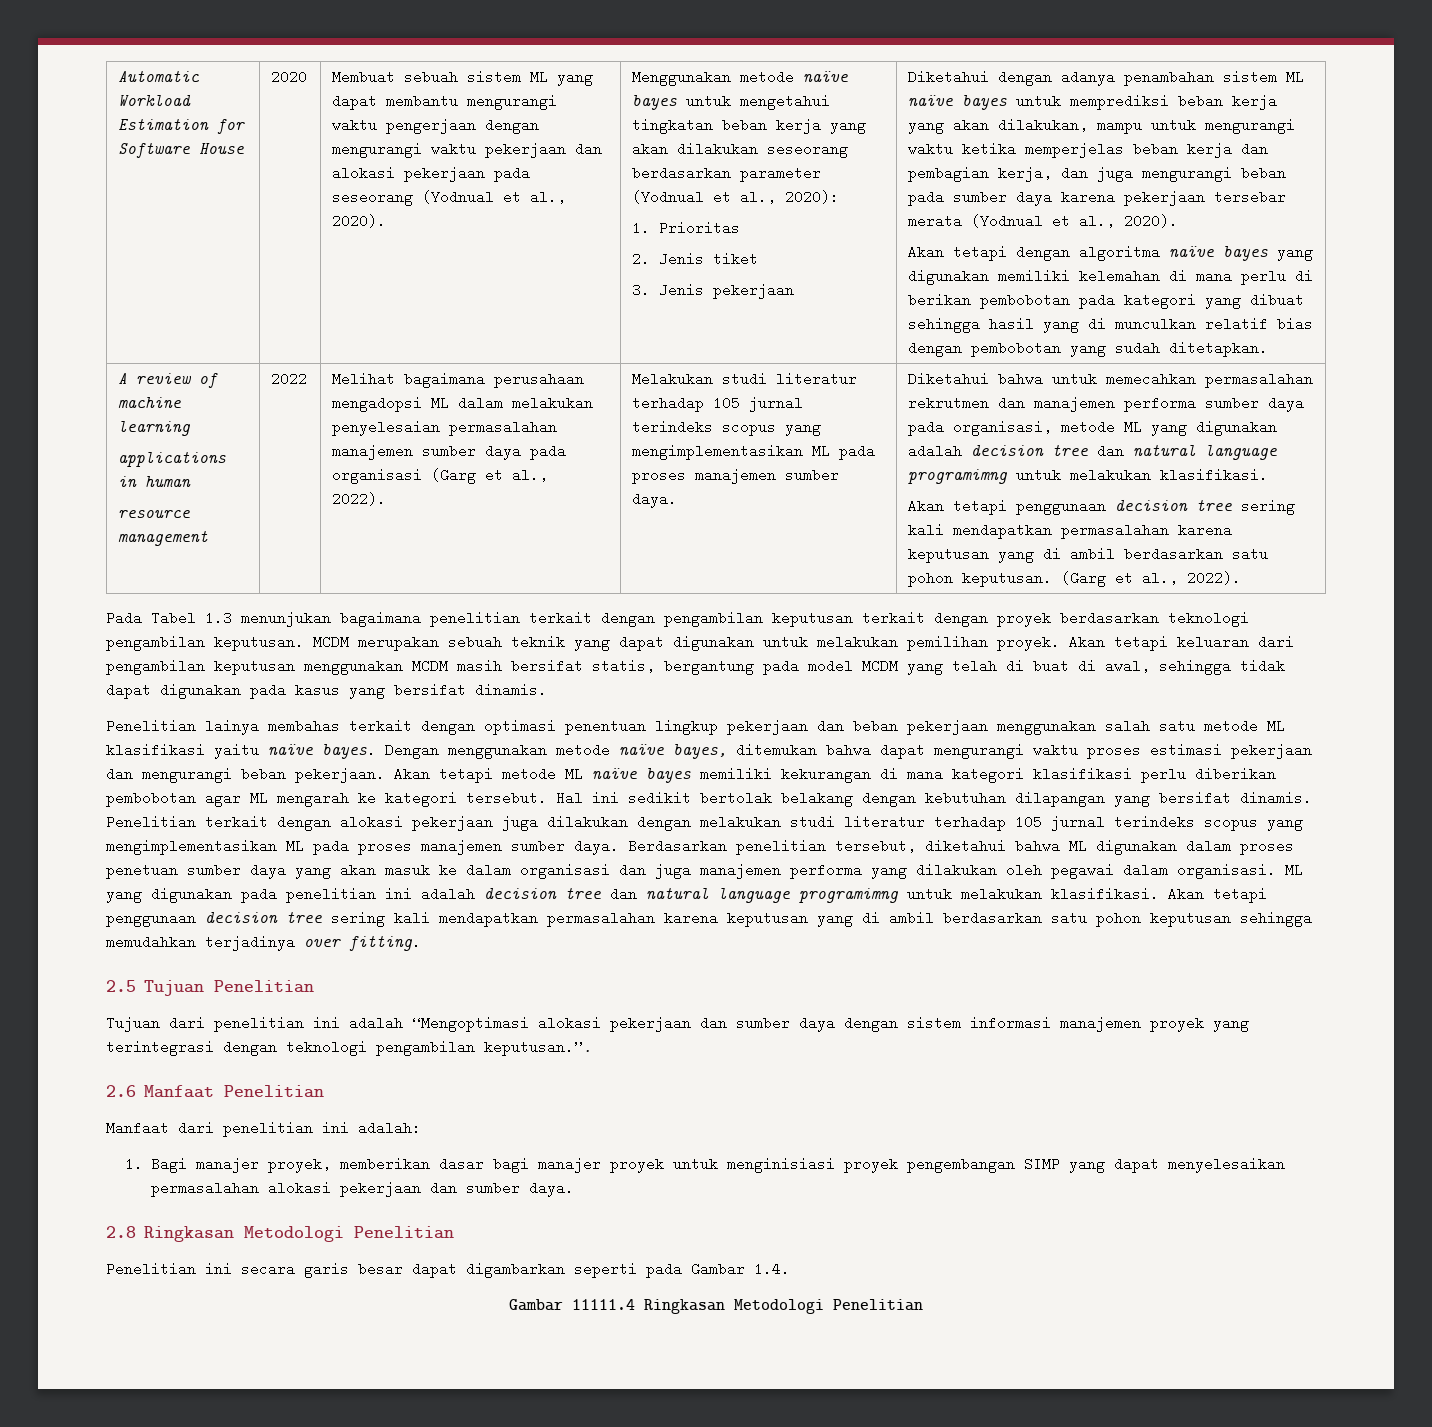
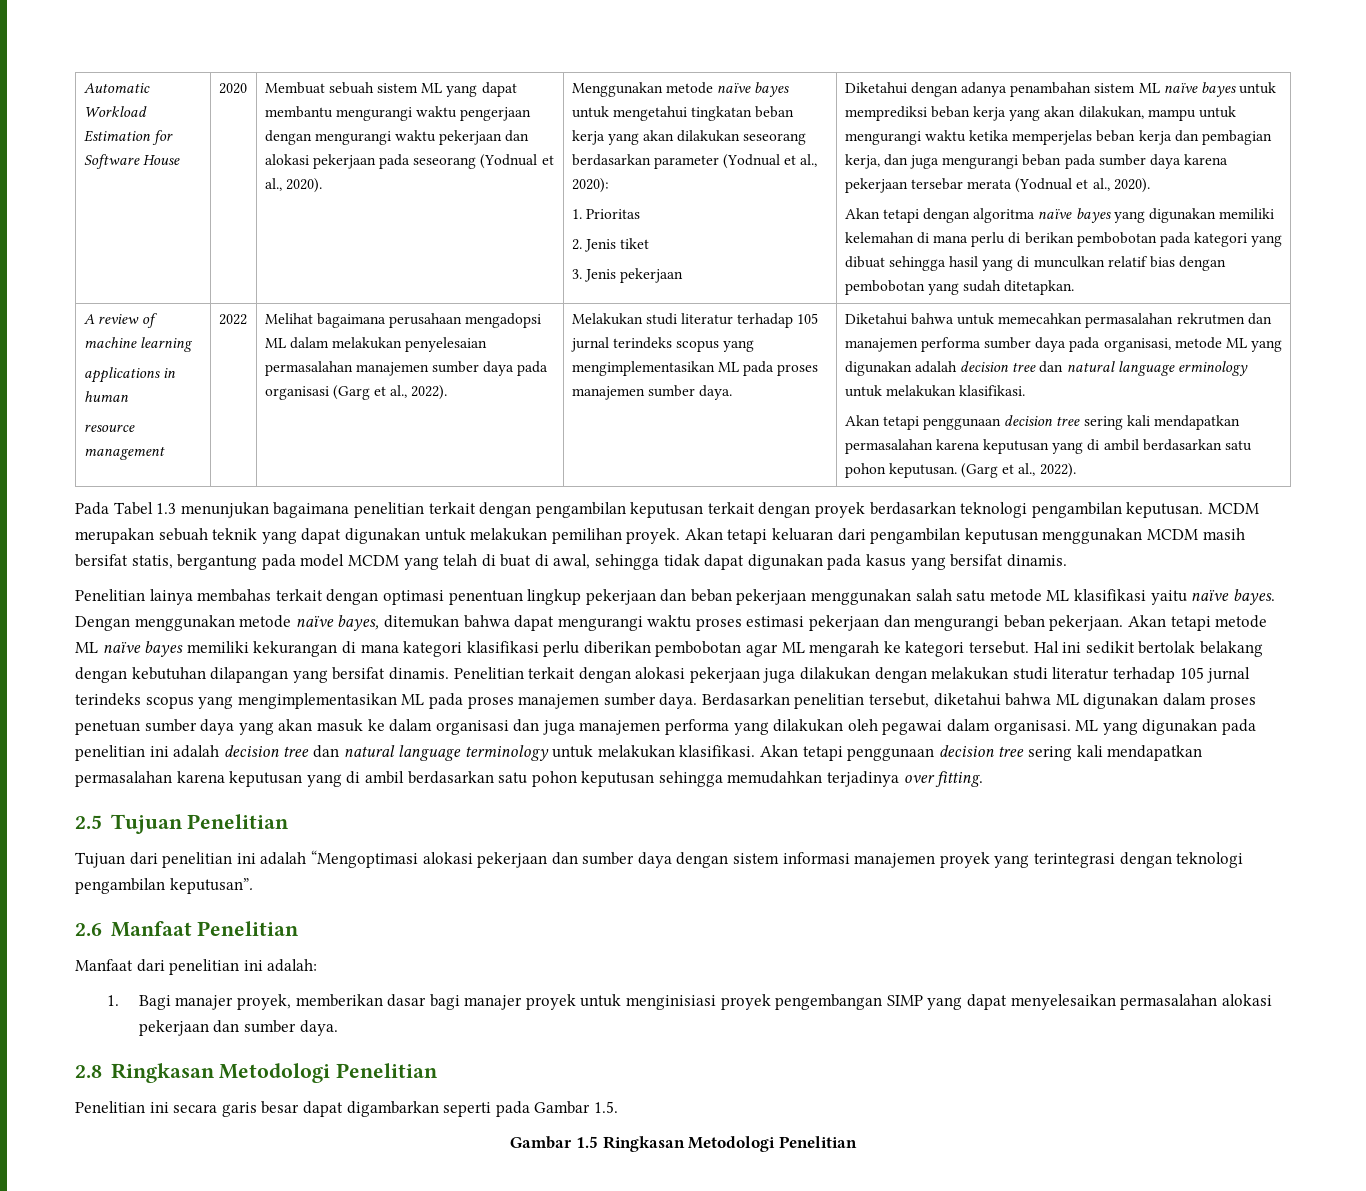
[907,469,1008,484] programimng -> [1177,361,1248,376] erminology
[799,888,899,903] programimng -> [464,745,549,761] terminology
[484,1040,592,1056] keputusan.”. -> [169,878,253,894] keputusan”.
[754,1262,790,1276] [509,1299,635,1311] 1.4. // Gambar 11111.4 -> [593,1101,618,1113] [510,1136,598,1149] 1.5. // Gambar 1.5

